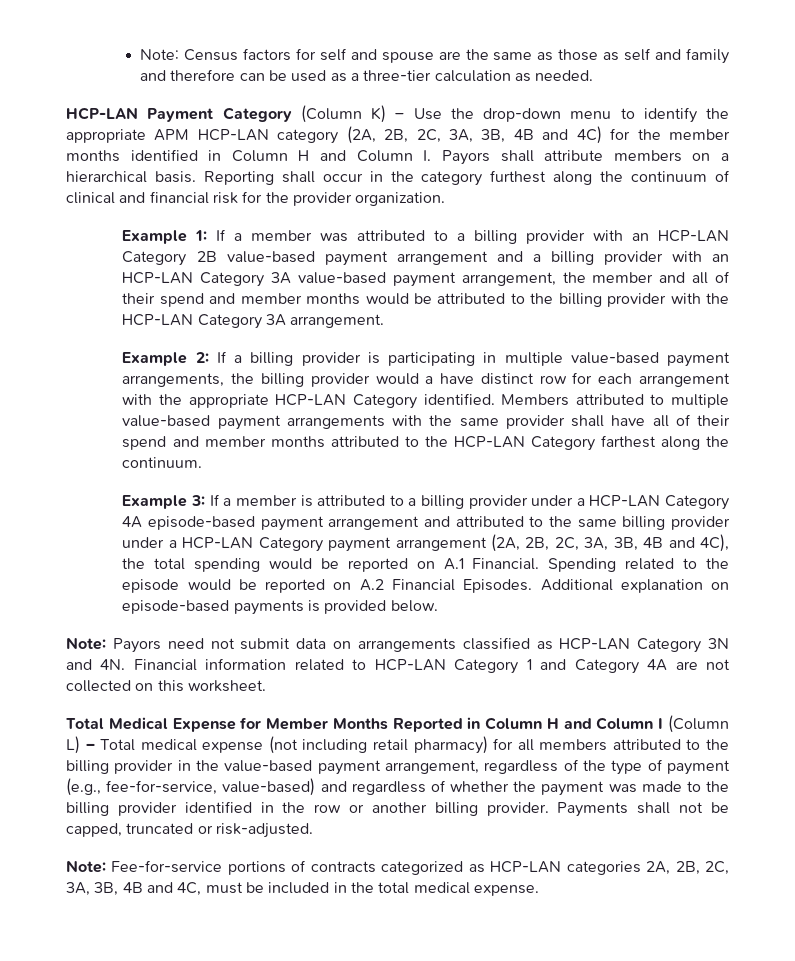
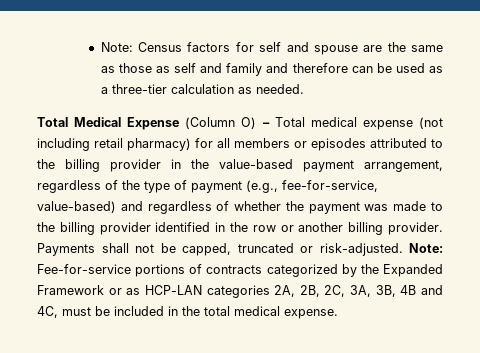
[66,105,729,123] [66,126,731,144] [66,149,730,165] [66,170,730,186] [66,191,446,206] [122,229,729,244] [122,251,729,266] [122,271,731,287] [122,293,729,307] [122,314,385,329] [122,351,730,367] [122,372,730,387] [122,393,729,409] [122,414,730,430] [122,435,730,451] [122,457,203,468] [122,494,730,510] [122,516,730,531] [122,534,729,552] [122,558,730,572] [122,579,730,593] [122,600,438,615] [66,637,729,653] [66,658,730,674] [66,680,266,692] [66,715,729,733] [66,736,80,754] HCP-LAN Payment Category (Column K) – Use the drop-down menu to identify the appropriate APM HCP-LAN category (2A, 2B, 2C, 3A, 3B, 4B and 4C) for the member months identified in Column H and Column I. Payors shall attribute members on a hierarchical basis. Reporting shall occur in the category furthest along the continuum of clinical and financial risk for the provider organization. // Example 1: If a member was attributed to a billing provider with an HCP-LAN Category 2B value-based payment arrangement and a billing provider with an HCP-LAN Category 3A value-based payment arrangement, the member and all of their spend and member months would be attributed to the billing provider with the HCP-LAN Category 3A arrangement. // Example 2: If a billing provider is participating in multiple value-based payment arrangements, the billing provider would a have distinct row for each arrangement with the appropriate HCP-LAN Category identified. Members attributed to multiple value-based payment arrangements with the same provider shall have all of their spend and member months attributed to the HCP-LAN Category farthest along the continuum. // Example 3: If a member is attributed to a billing provider under a HCP-LAN Category 4A episode-based payment arrangement and attributed to the same billing provider under a HCP-LAN Category payment arrangement (2A, 2B, 2C, 3A, 3B, 4B and 4C), the total spending would be reported on A.1 Financial. Spending related to the episode would be reported on A.2 Financial Episodes. Additional explanation on episode-based payments is provided below. // Note: Payors need not submit data on arrangements classified as HCP-LAN Category 3N and 4N. Financial information related to HCP-LAN Category 1 and Category 4A are not collected on this worksheet. // Total Medical Expense for Member Months Reported in Column H and Column I (Column L) -> [37,117,257,130] Total Medical Expense (Column O)
(608, 745) none -> [294,138,366,151] or episodes
(313, 830) // -> (403, 249) none
(464, 868) none -> [341,264,444,277] [37,285,122,295] by the Expanded Framework or

